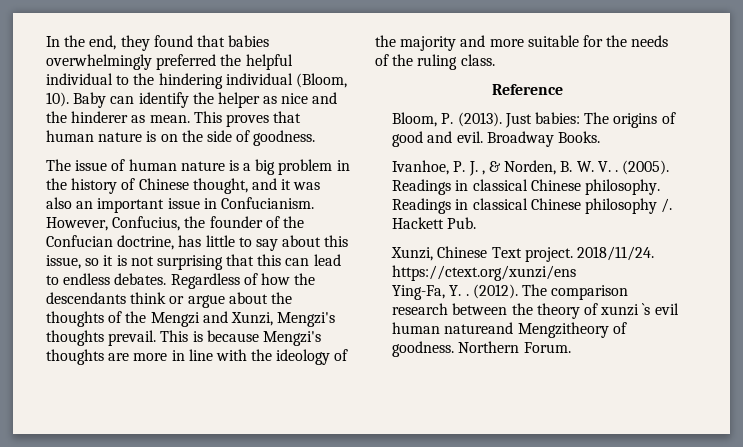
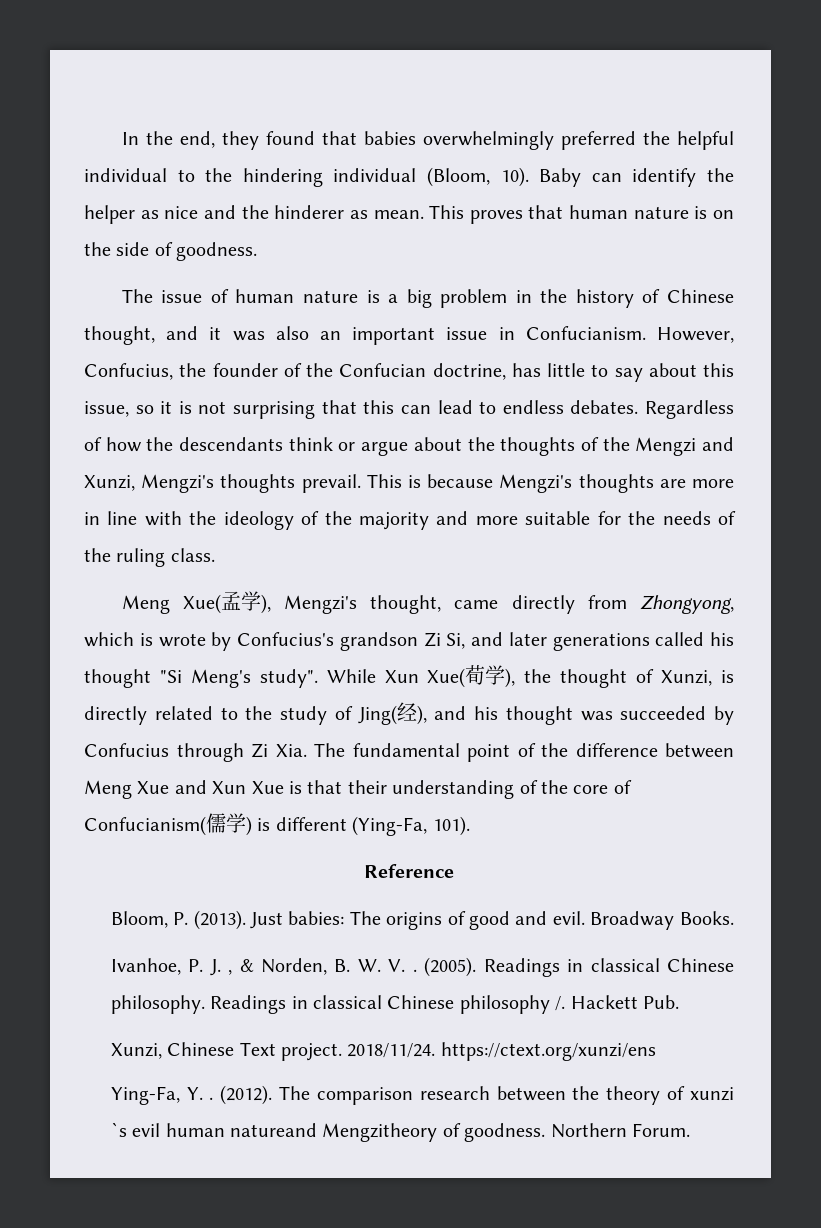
(495, 60) none -> [121,591,734,614] [84,632,734,651] [84,665,734,688] [84,702,734,725] [84,743,734,762] [84,780,632,799] [84,813,470,836] // Meng Xue(孟学), Mengzi's thought, came directly from Zhongyong, which is wrote by Confucius's grandson Zi Si, and later generations called his thought "Si Meng's study". While Xun Xue(荀学), the thought of Xunzi, is directly related to the study of Jing(经), and his thought was succeeded by Confucius through Zi Xia. The fundamental point of the difference between Meng Xue and Xun Xue is that their understanding of the core of Confucianism(儒学) is different (Ying-Fa, 101).

